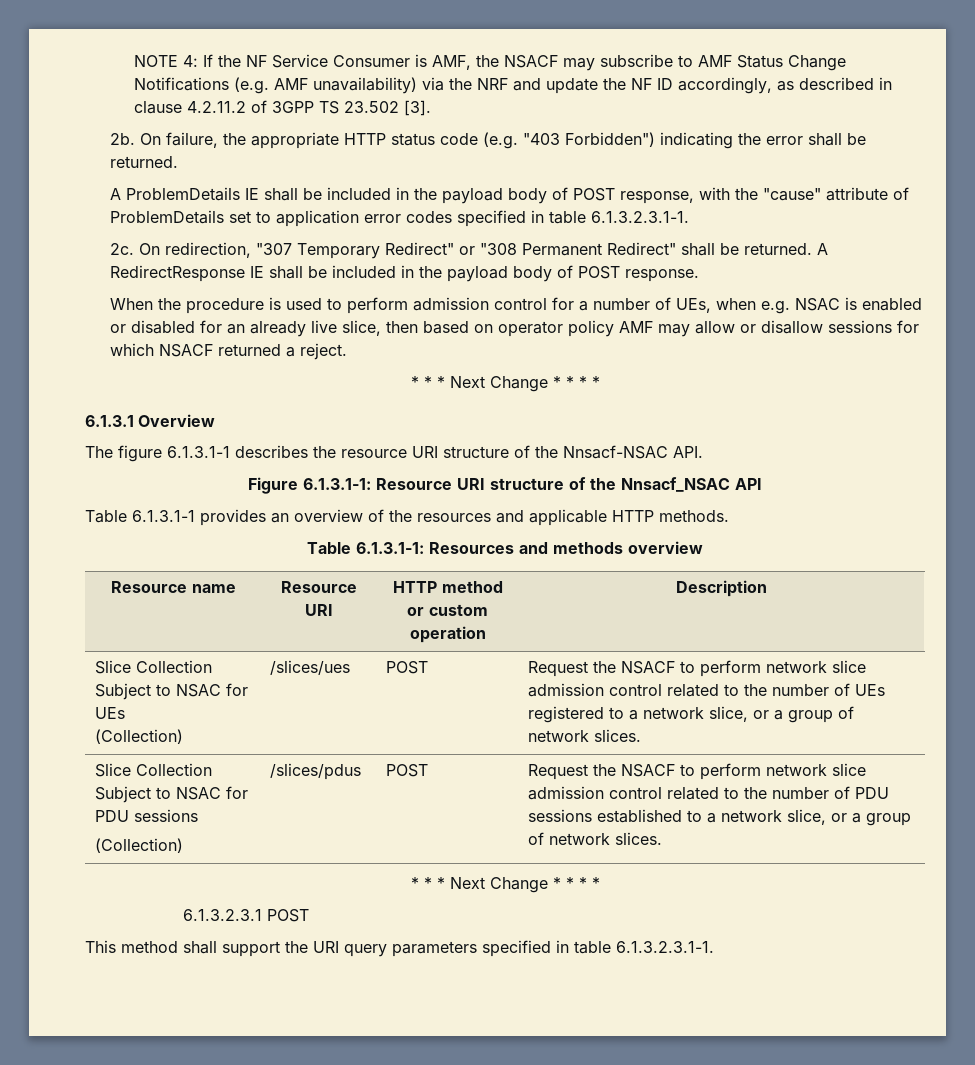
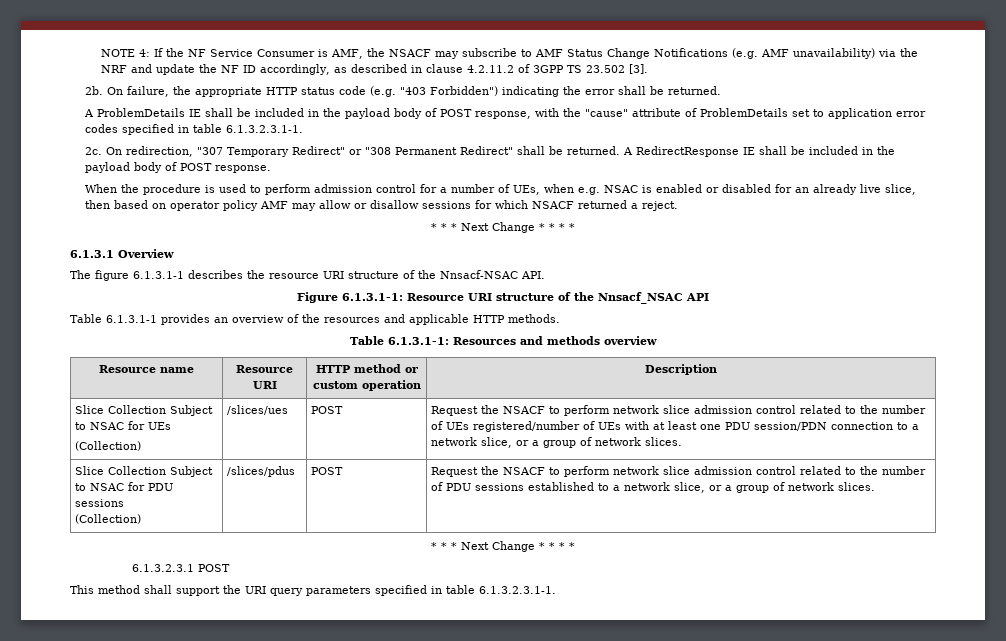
[528,706,605,723] registered -> [472,421,893,432] registered/number of UEs with at least one PDU session/PDN connection

